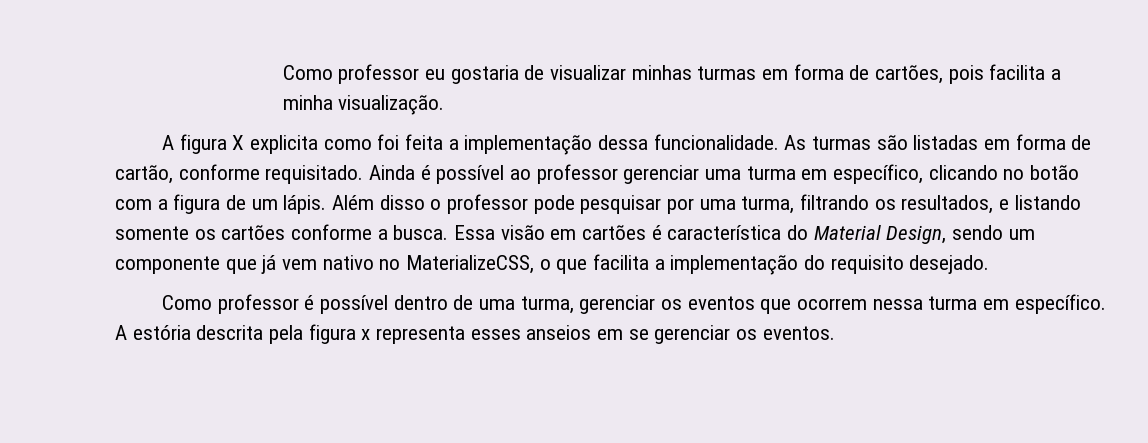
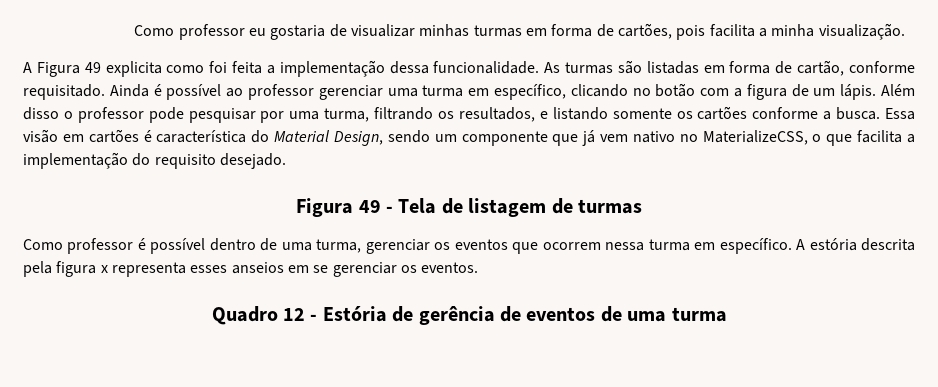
[179,134,245,154] figura X -> [36,62,101,77] Figura 49
(990, 264) none -> [296,198,642,217] // Figura 49 - Tela de listagem de turmas
(835, 333) none -> [211,306,727,325] // Quadro 12 - Estória de gerência de eventos de uma turma

